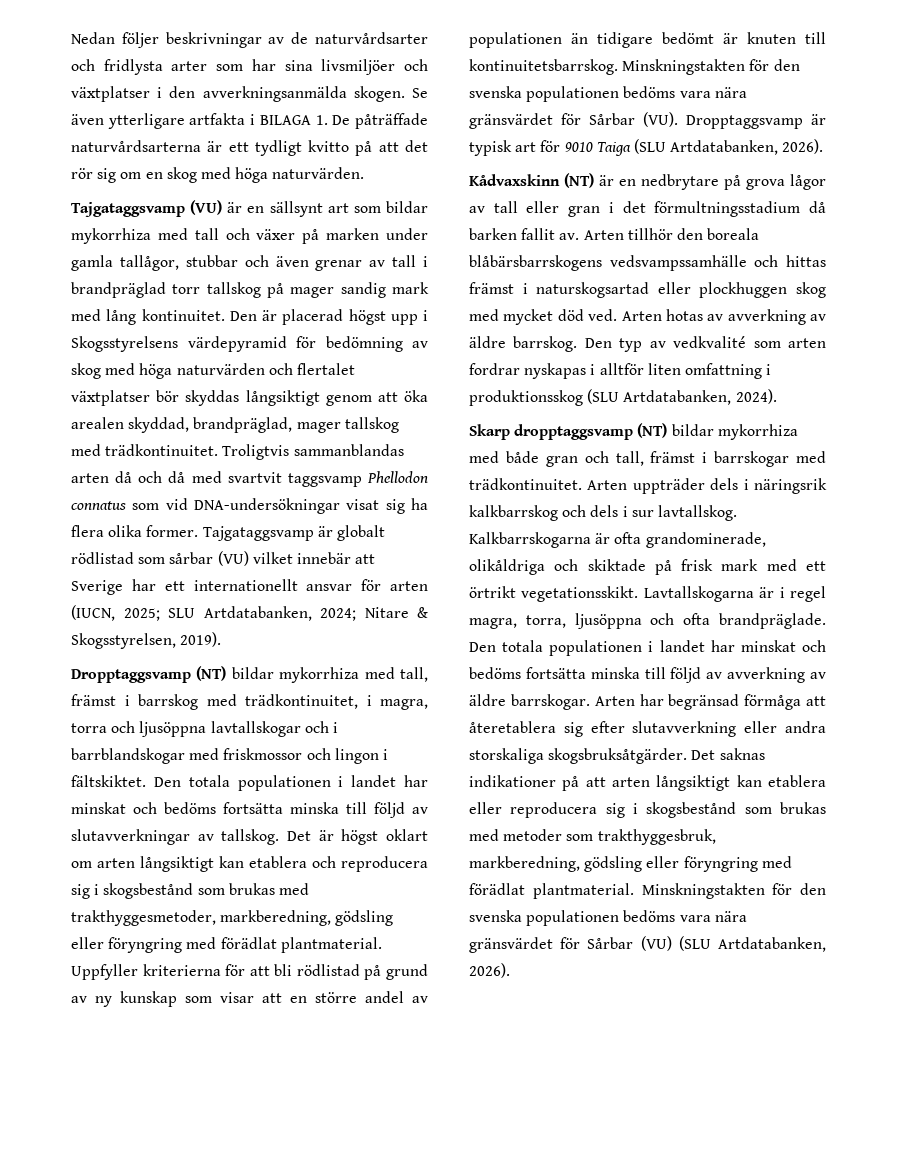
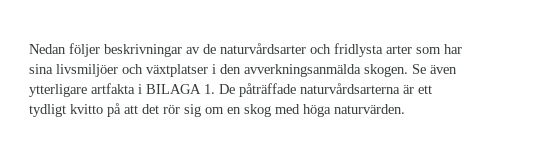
[71,200,429,217] [71,228,428,244] [71,255,428,271] [71,282,429,298] [71,309,428,325] [71,336,428,352] [71,363,355,379] [71,390,428,406] [71,417,399,433] [71,444,404,460] [71,471,428,487] [71,498,428,514] [71,525,385,541] [71,551,376,566] [71,579,428,595] [71,605,428,621] [71,632,222,649] [71,666,428,683] [71,694,428,710] [71,721,338,737] [71,748,388,764] [71,775,428,791] [71,802,428,818] [71,829,428,845] [71,856,428,872] [71,883,309,899] [71,910,394,926] [71,937,382,953] [71,964,428,980] [71,991,428,1007] [469,32,826,48] [469,59,800,75] [469,86,747,102] [469,112,826,129] [469,139,824,156] [469,173,826,190] [469,201,826,217] [469,228,760,240] [469,255,826,271] [469,282,826,298] [469,309,826,325] [469,336,826,352] [469,363,772,379] [469,389,777,406] [469,423,798,440] [469,451,826,467] [469,478,827,494] [469,505,737,521] [469,532,766,548] [469,559,826,575] [469,586,826,602] [469,613,826,629] [469,640,826,656] [469,667,826,683] [469,694,826,710] [469,721,826,737] [469,748,765,764] [469,775,826,791] [469,802,826,818] [469,829,716,845] [469,856,792,872] [469,883,826,899] [469,910,747,926] [469,936,826,953] [469,963,510,978] // Tajgataggsvamp (VU) är en sällsynt art som bildar mykorrhiza med tall och växer på marken under gamla tallågor, stubbar och även grenar av tall i brandpräglad torr tallskog på mager sandig mark med lång kontinuitet. Den är placerad högst upp i Skogsstyrelsens värdepyramid för bedömning av skog med höga naturvärden och flertalet växtplatser bör skyddas långsiktigt genom att öka arealen skyddad, brandpräglad, mager tallskog med trädkontinuitet. Troligtvis sammanblandas arten då och då med svartvit taggsvamp Phellodon connatus som vid DNA-undersökningar visat sig ha flera olika former. Tajgataggsvamp är globalt rödlistad som sårbar (VU) vilket innebär att Sverige har ett internationellt ansvar för arten (IUCN, 2025; SLU Artdatabanken, 2024; Nitare & Skogsstyrelsen, 2019). // Dropptaggsvamp (NT) bildar mykorrhiza med tall, främst i barrskog med trädkontinuitet, i magra, torra och ljusöppna lavtallskogar och i barrblandskogar med friskmossor och lingon i fältskiktet. Den totala populationen i landet har minskat och bedöms fortsätta minska till följd av slutavverkningar av tallskog. Det är högst oklart om arten långsiktigt kan etablera och reproducera sig i skogsbestånd som brukas med trakthyggesmetoder, markberedning, gödsling eller föryngring med förädlat plantmaterial. Uppfyller kriterierna för att bli rödlistad på grund av ny kunskap som visar att en större andel av populationen än tidigare bedömt är knuten till kontinuitetsbarrskog. Minskningstakten för den svenska populationen bedöms vara nära gränsvärdet för Sårbar (VU). Dropptaggsvamp är typisk art för 9010 Taiga (SLU Artdatabanken, 2026). // Kådvaxskinn (NT) är en nedbrytare på grova lågor av tall eller gran i det förmultningsstadium då barken fallit av. Arten tillhör den boreala blåbärsbarrskogens vedsvampssamhälle och hittas främst i naturskogsartad eller plockhuggen skog med mycket död ved. Arten hotas av avverkning av äldre barrskog. Den typ av vedkvalité som arten fordrar nyskapas i alltför liten omfattning i produktionsskog (SLU Artdatabanken, 2024). // Skarp dropptaggsvamp (NT) bildar mykorrhiza med både gran och tall, främst i barrskogar med trädkontinuitet. Arten uppträder dels i näringsrik kalkbarrskog och dels i sur lavtallskog. Kalkbarrskogarna är ofta grandominerade, olikåldriga och skiktade på frisk mark med ett örtrikt vegetationsskikt. Lavtallskogarna är i regel magra, torra, ljusöppna och ofta brandpräglade. Den totala populationen i landet har minskat och bedöms fortsätta minska till följd av avverkning av äldre barrskogar. Arten har begränsad förmåga att återetablera sig efter slutavverkning eller andra storskaliga skogsbruksåtgärder. Det saknas indikationer på att arten långsiktigt kan etablera eller reproducera sig i skogsbestånd som brukas med metoder som trakthyggesbruk, markberedning, gödsling eller föryngring med förädlat plantmaterial. Minskningstakten för den svenska populationen bedöms vara nära gränsvärdet för Sårbar (VU) (SLU Artdatabanken, 2026). -> (405, 109) none

